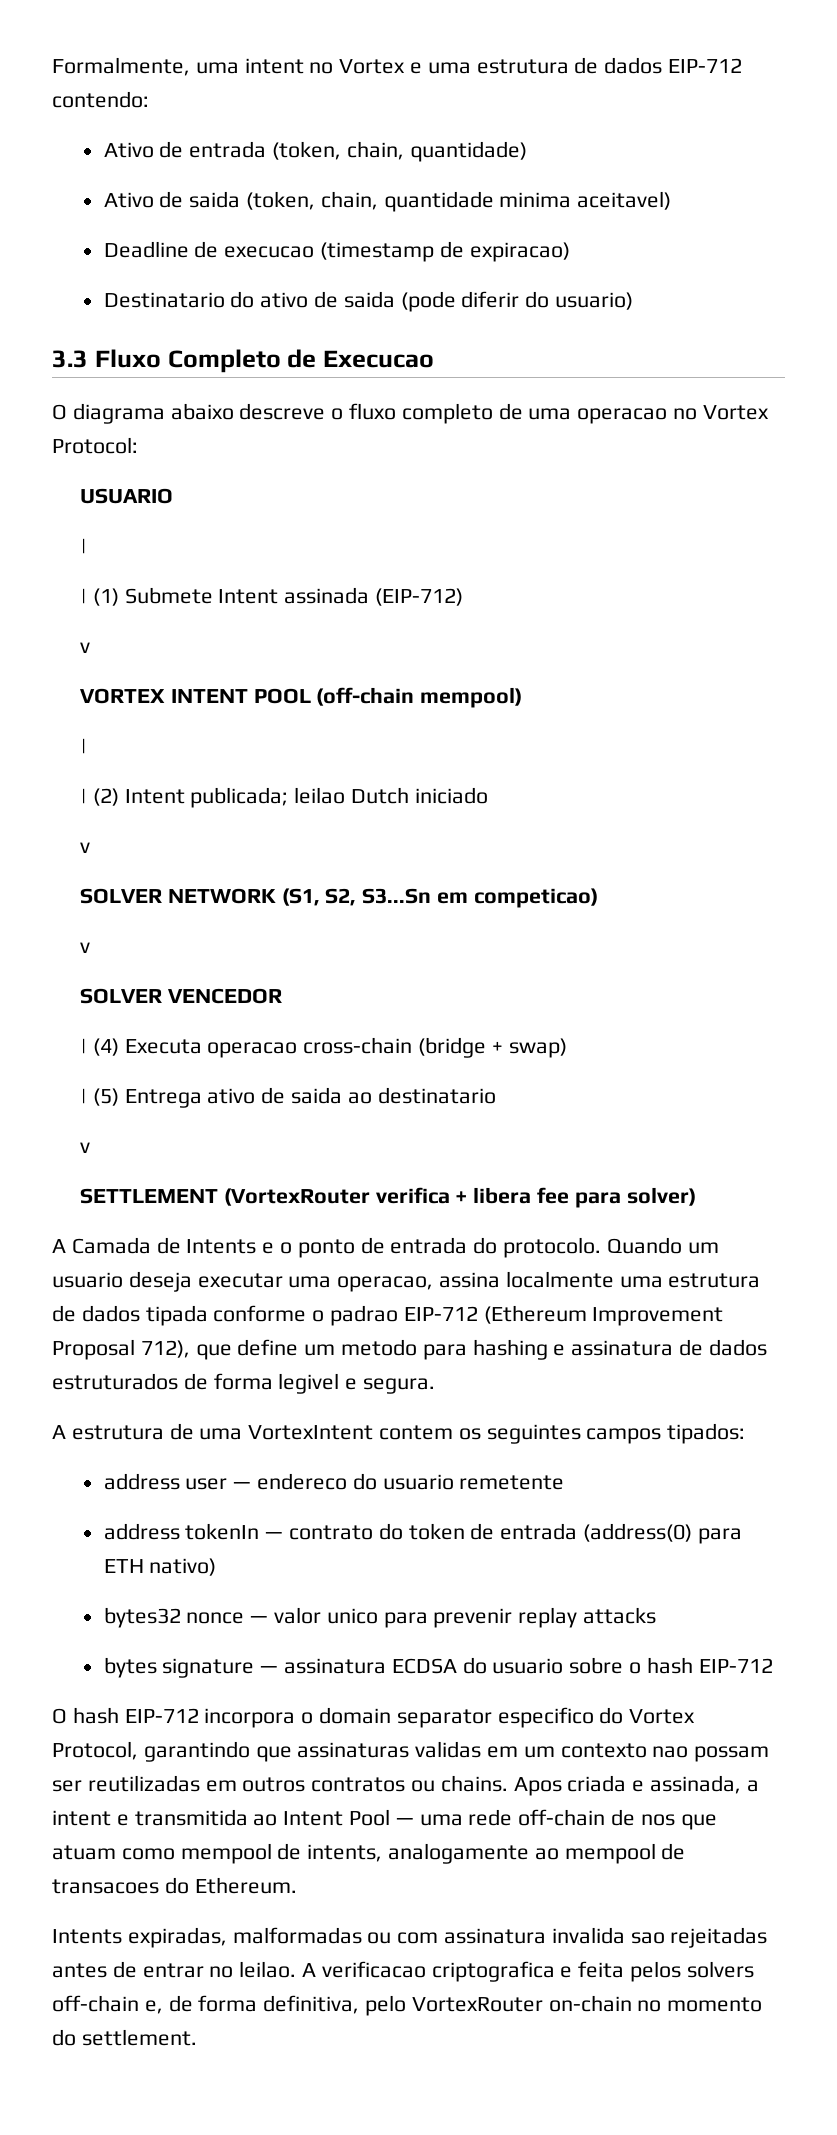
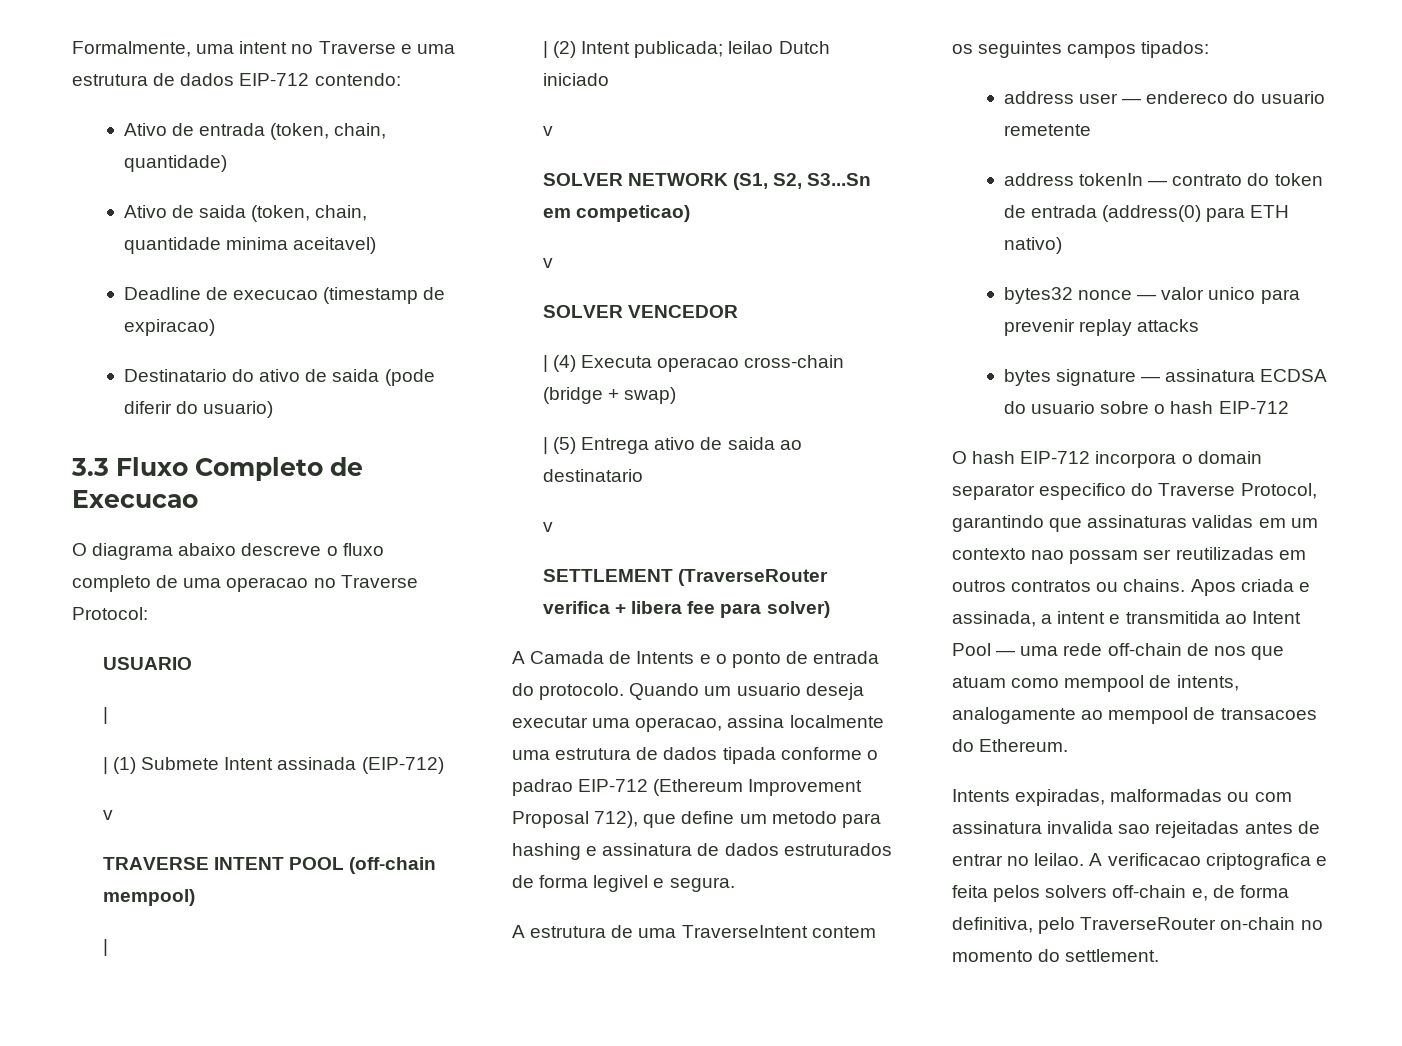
[339,59,406,74] Vortex -> [318,41,396,54] Traverse
[702,405,769,420] Vortex -> [340,575,418,588] Traverse
[79,688,165,704] VORTEX -> [102,857,209,870] TRAVERSE
[223,1188,370,1206] (VortexRouter -> [678,569,829,586] (TraverseRouter
[248,1425,374,1440] VortexIntent -> [681,925,808,938] TraverseIntent
[629,1709,696,1724] Vortex -> [1158,483,1236,496] Traverse
[411,1997,543,2012] VortexRouter -> [1080,917,1217,930] TraverseRouter

